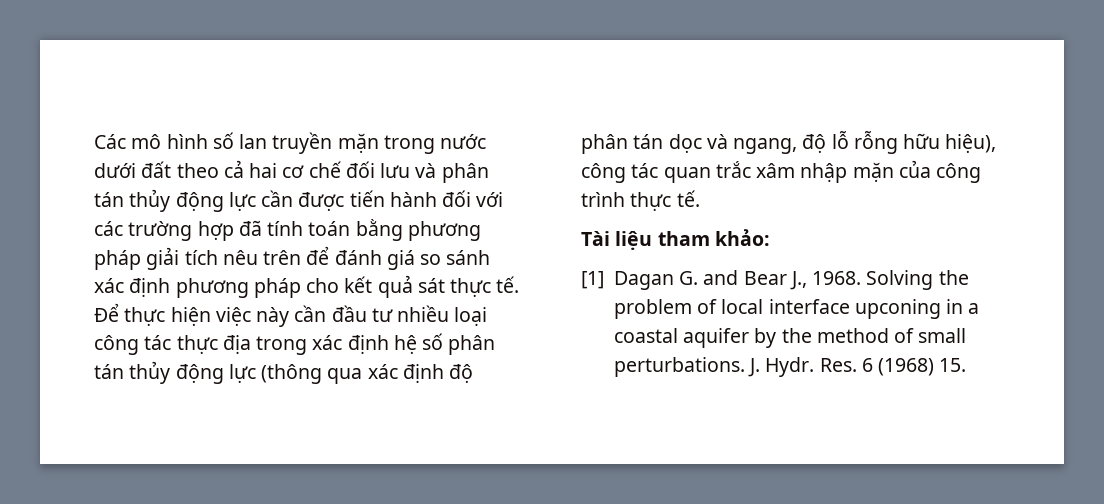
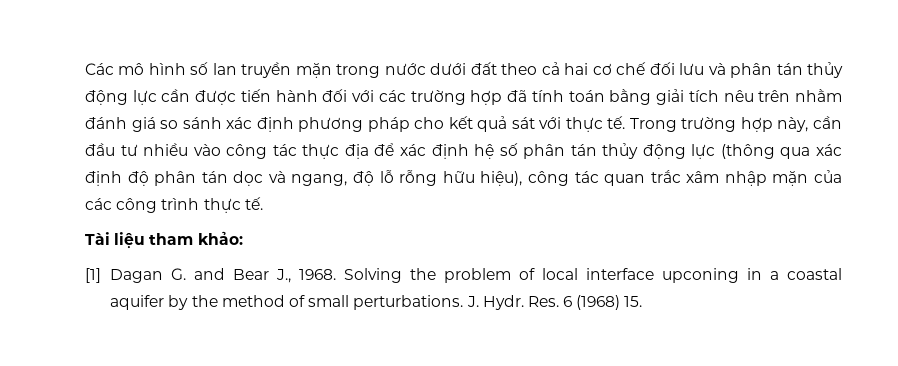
[407,221,481,241] [94,250,141,270] phương pháp -> (652, 97) none
[306,246,330,265] để -> [794,89,842,102] nhằm
[450,276,520,297] [94,303,290,327] thực tế. Để thực hiện việc này -> [539,116,809,132] với thực tế. Trong trường hợp này,
[454,307,488,326] loại -> [193,144,221,156] vào
[256,336,308,355] trong -> [374,143,395,156] để
(931, 169) none -> [85,198,112,210] các

